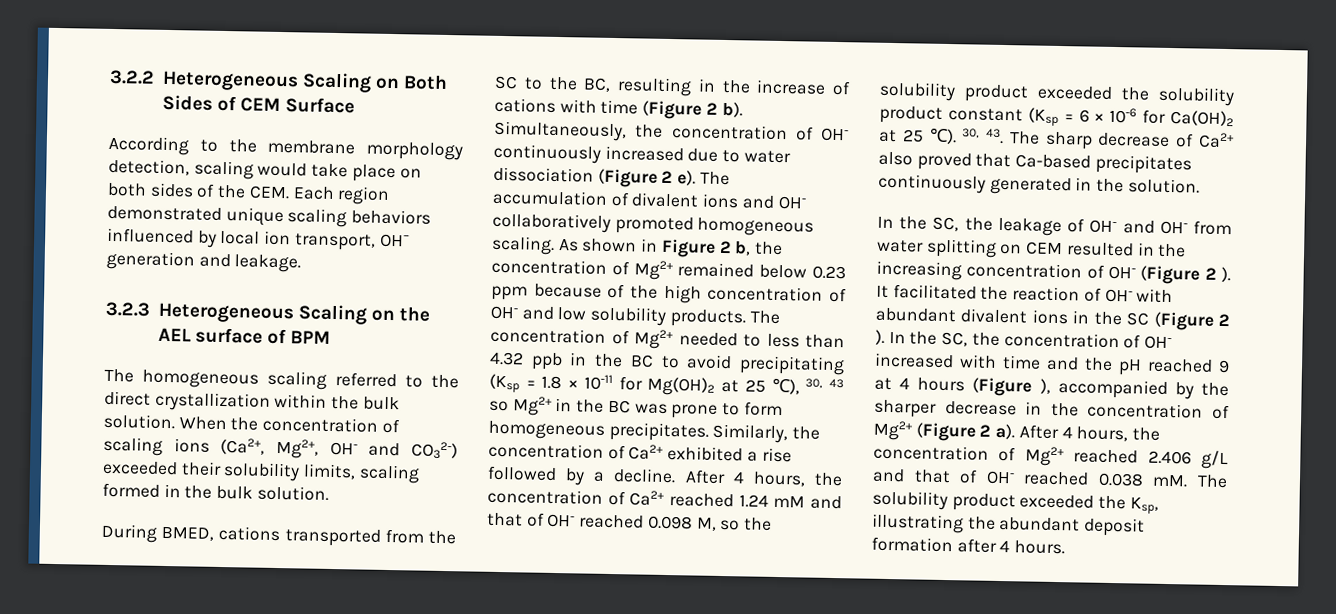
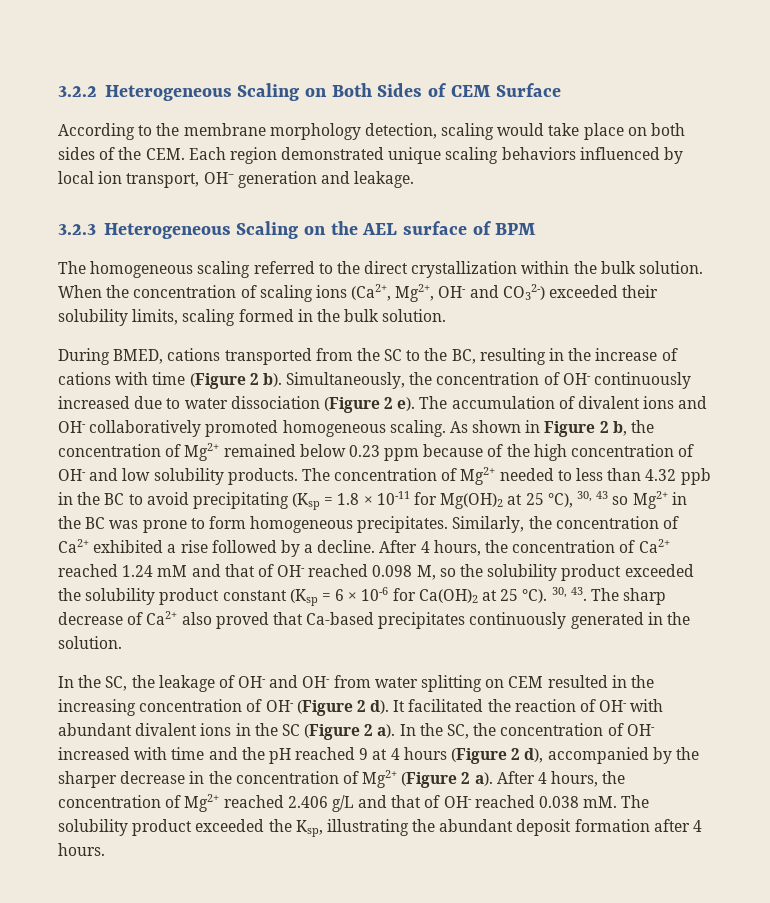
[1221,266,1231,283] ). -> [370,700,390,714] d).
[875,329,885,345] ). -> [377,724,396,738] a).
[1039,378,1051,394] ), -> [511,748,544,763] 2 d),

